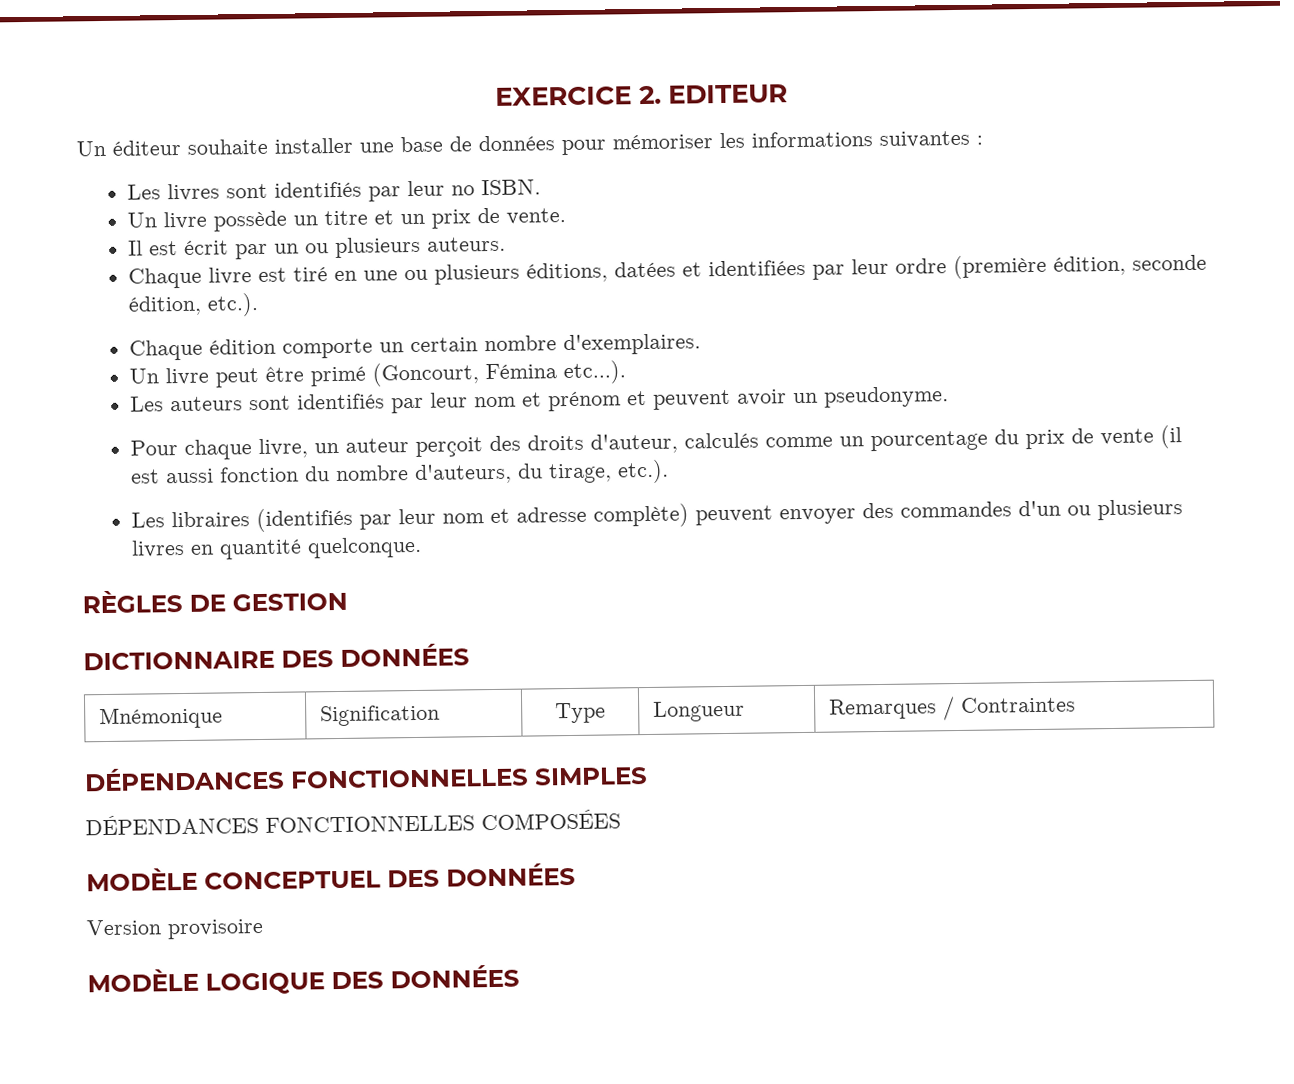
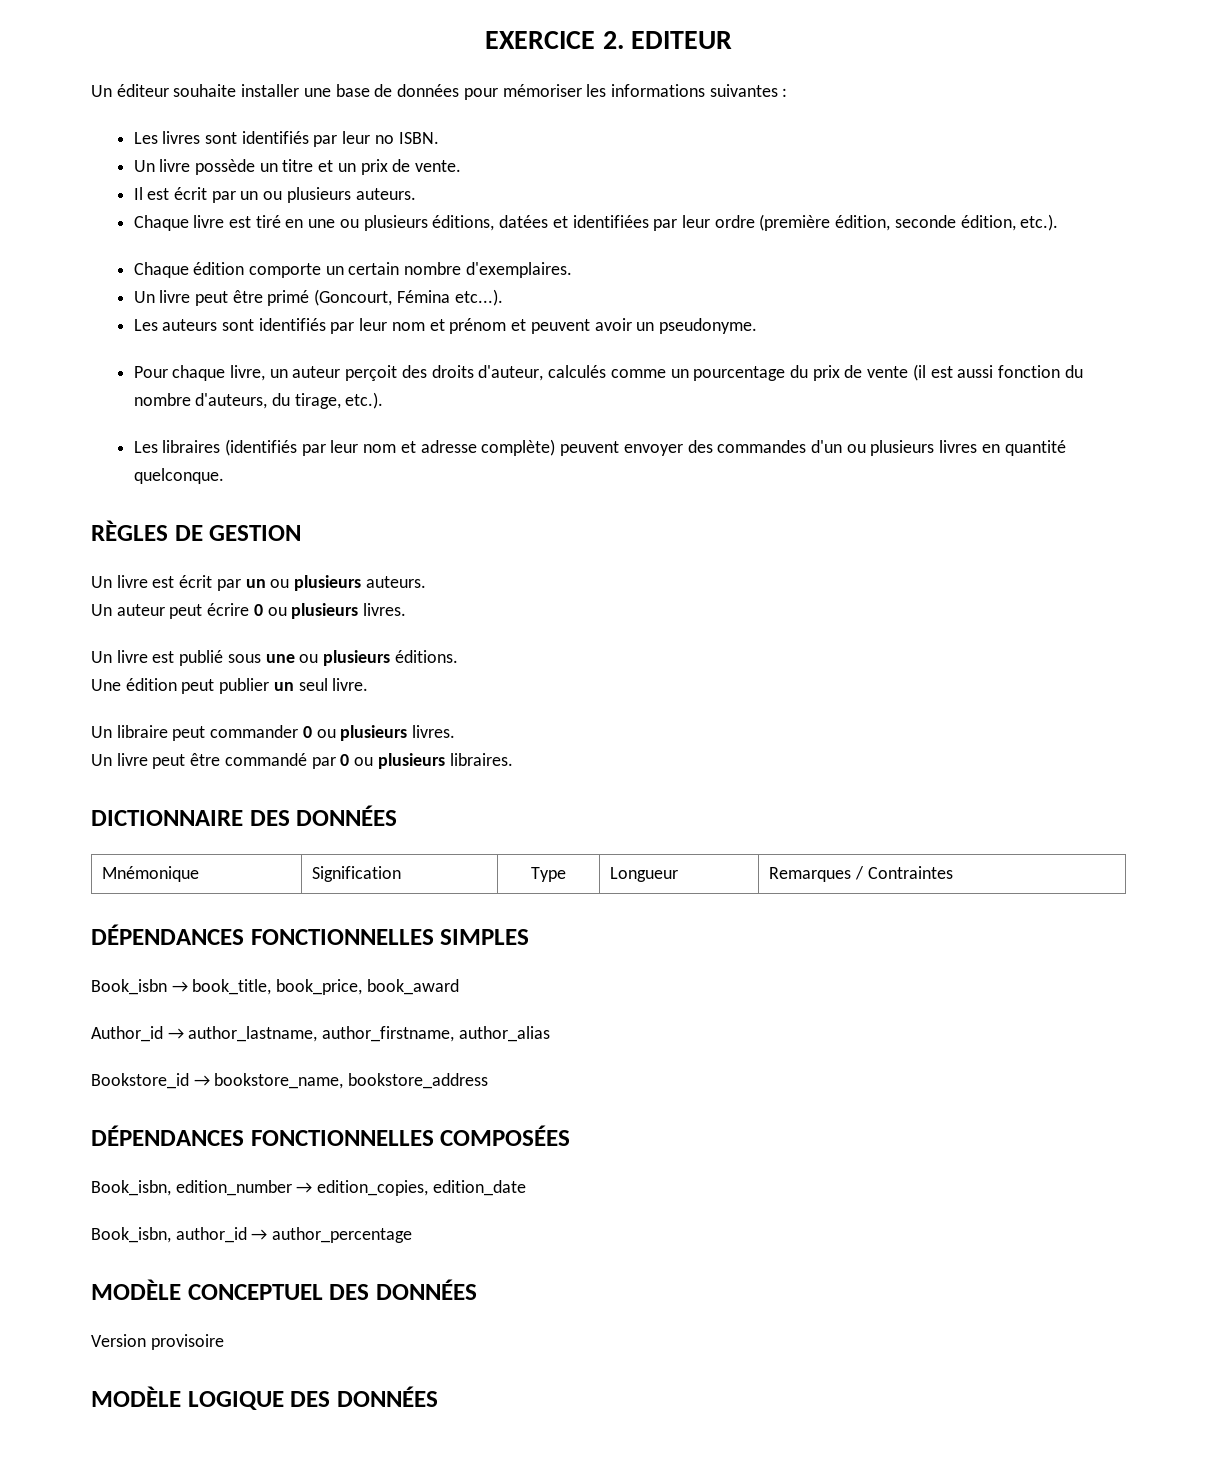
(348, 602) none -> [91,575,426,591] [91,603,407,619] [91,650,458,666] [91,678,369,694] [91,725,456,741] [91,753,513,769] // Un livre est écrit par un ou plusieurs auteurs. // Un auteur peut écrire 0 ou plusieurs livres. // Un livre est publié sous une ou plusieurs éditions. // Une édition peut publier un seul livre. // Un libraire peut commander 0 ou plusieurs livres. // Un livre peut être commandé par 0 ou plusieurs libraires.
[85,809,621,836] DÉPENDANCES FONCTIONNELLES COMPOSÉES -> [91,979,459,995] [91,1026,550,1042] [91,1073,489,1089] [91,1125,571,1146] [91,1180,526,1196] [91,1227,413,1243] Book_isbn → book_title, book_price, book_award // Author_id → author_lastname, author_firstname, author_alias // Bookstore_id → bookstore_name, bookstore_address // DÉPENDANCES FONCTIONNELLES COMPOSÉES // Book_isbn, edition_number → edition_copies, edition_date // Book_isbn, author_id → author_percentage

